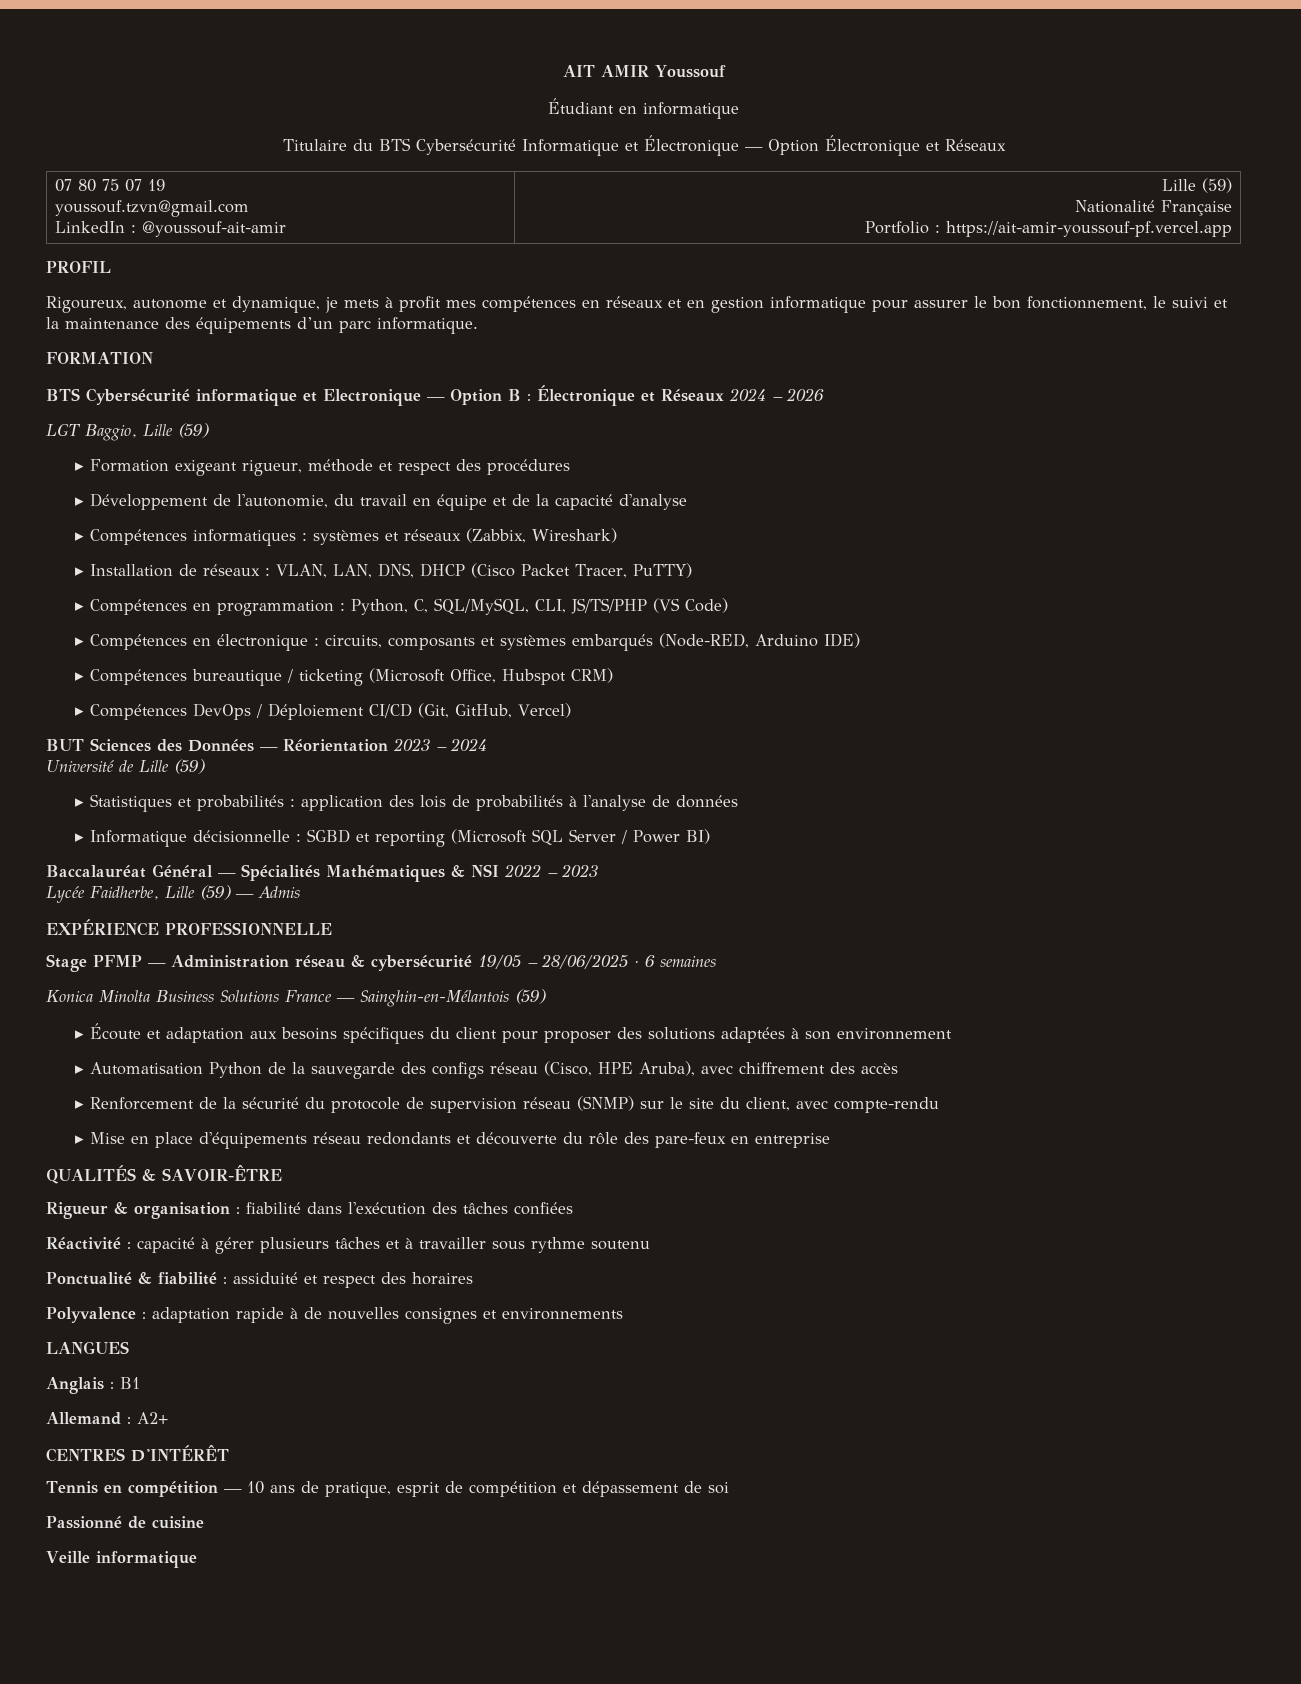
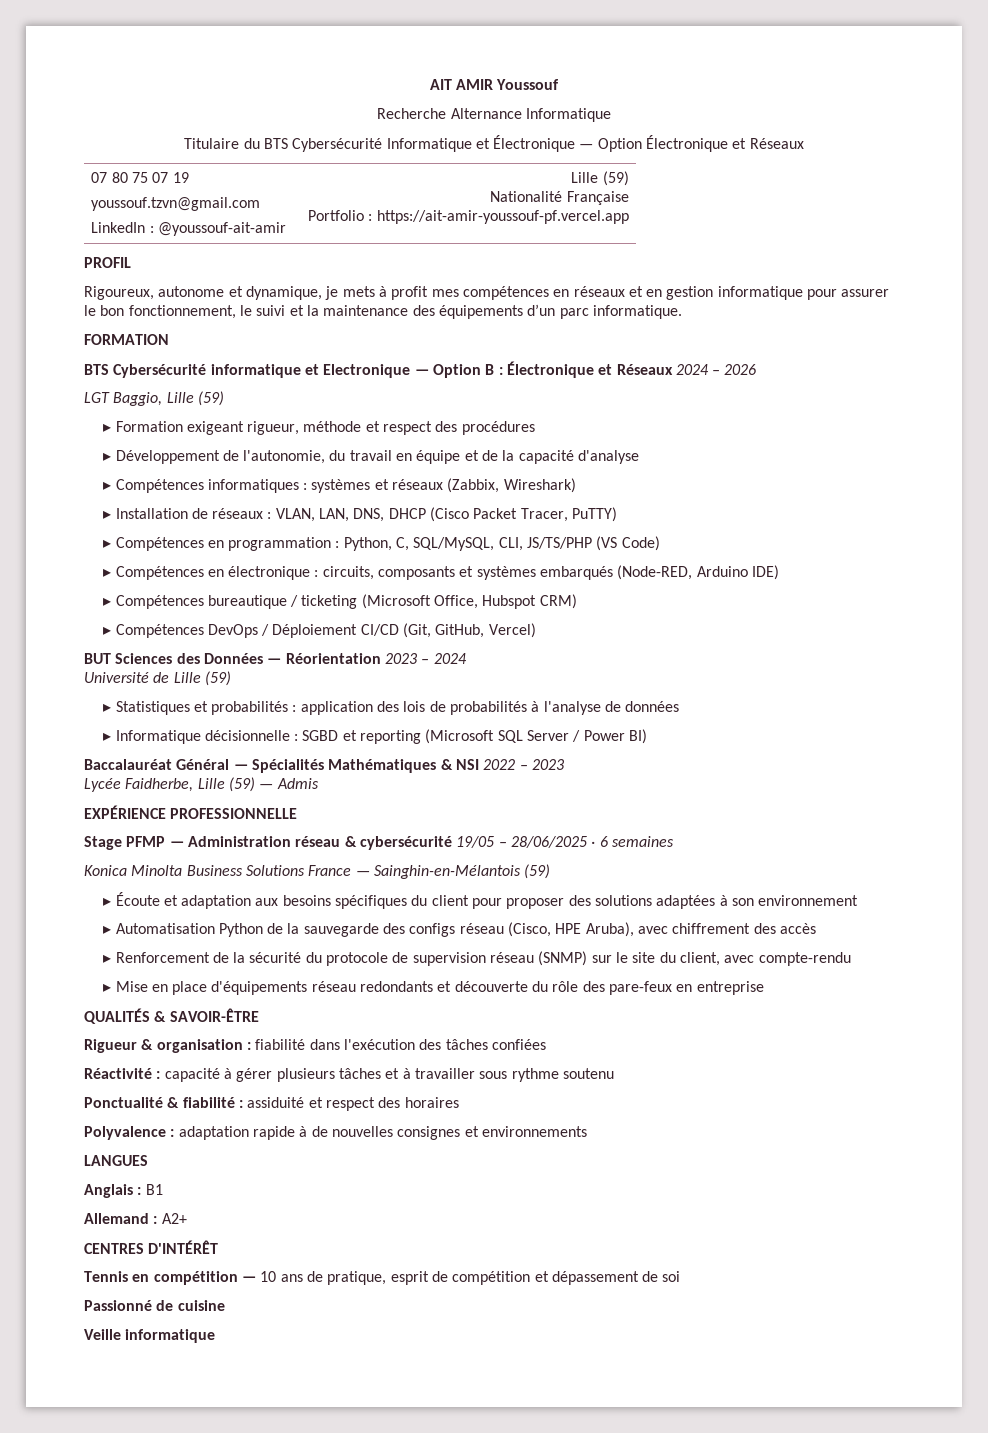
[548,98,739,119] Étudiant en informatique -> [377,108,611,122] Recherche Alternance Informatique

